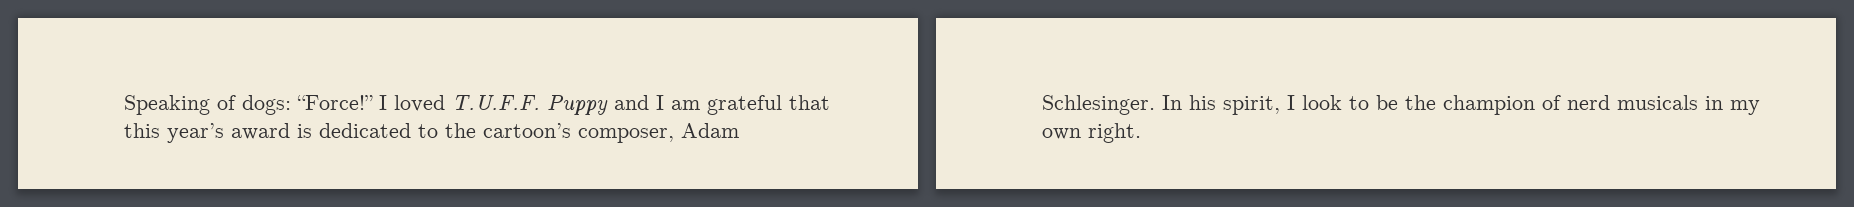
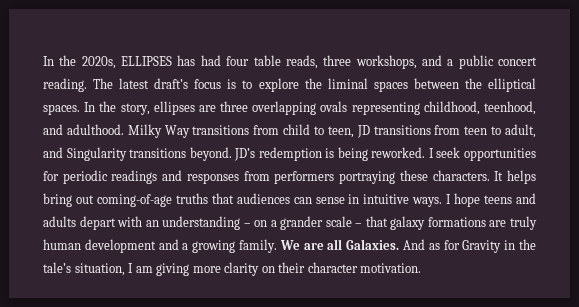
[124,95,830,115] [124,123,739,143] [1042,95,1760,115] [1042,123,1141,143] Speaking of dogs: “Force!” I loved T.U.F.F. Puppy and I am grateful that this year’s award is dedicated to the cartoon’s composer, Adam Schlesinger. In his spirit, I look to be the champion of nerd musicals in my own right. -> [43,55,537,69] [43,78,536,92] [43,101,536,115] [43,124,536,138] [43,147,536,161] [43,170,537,184] [43,193,537,207] [43,216,537,230] [43,239,537,253] [43,262,422,276] In the 2020s, ELLIPSES has had four table reads, three workshops, and a public concert reading. The latest draft’s focus is to explore the liminal spaces between the elliptical spaces. In the story, ellipses are three overlapping ovals representing childhood, teenhood, and adulthood. Milky Way transitions from child to teen, JD transitions from teen to adult, and Singularity transitions beyond. JD’s redemption is being reworked. I seek opportunities for periodic readings and responses from performers portraying these characters. It helps bring out coming-of-age truths that audiences can sense in intuitive ways. I hope teens and adults depart with an understanding – on a grander scale – that galaxy formations are truly human development and a growing family. We are all Galaxies. And as for Gravity in the tale’s situation, I am giving more clarity on their character motivation.

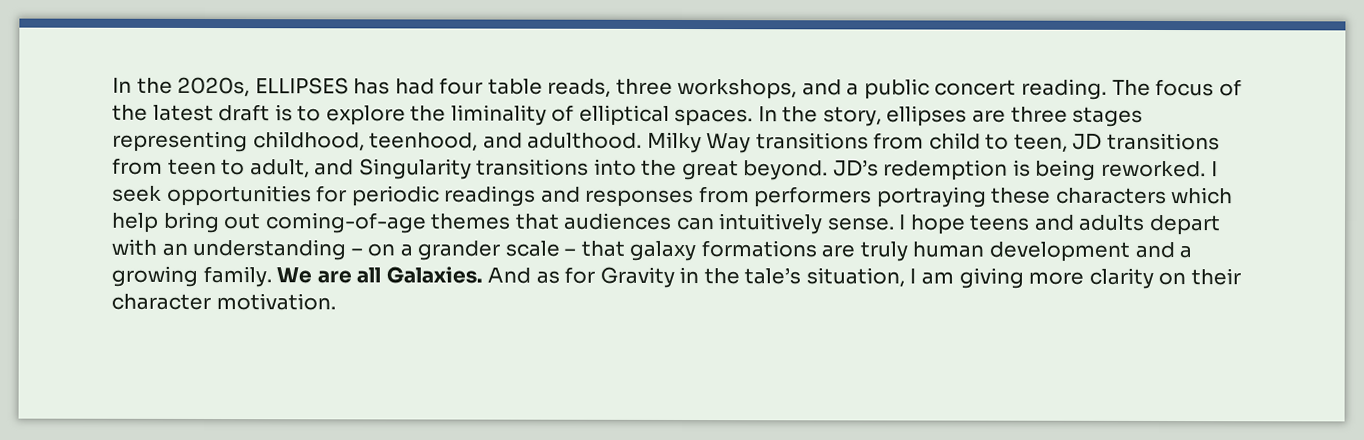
[119,78,482,92] latest draft’s focus is to explore the liminal spaces between the -> [1155,78,1242,97] [112,104,575,126] focus of the latest draft is to explore the liminality of
[252,101,348,115] overlapping ovals -> [1072,106,1144,127] stages
(187, 153) none -> [593,158,739,181] into the great
[432,170,537,184] characters. It helps -> [1055,187,1234,205] [111,212,159,233] characters which help
[175,193,208,204] truths -> [430,213,512,230] themes
[315,194,443,207] sense in intuitive ways. -> [718,213,895,235] intuitively sense.

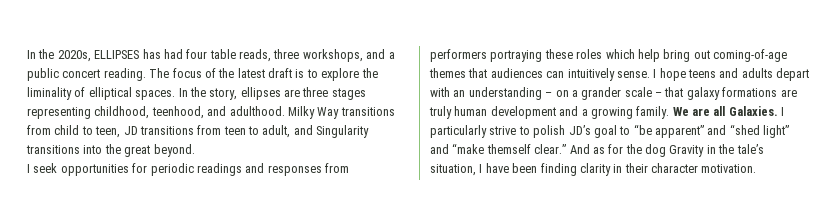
[832,159,1207,181] JD’s redemption is being reworked. -> (195, 150) //
[1055,187,1167,205] characters -> [576,49,603,59] roles
(483, 275) none -> [781,107,785,116] [430,124,790,138] [430,143,567,154] I particularly strive to polish JD’s goal to “be apparent” and “shed light” and “make themself clear.”
(596, 275) none -> [625,144,666,157] the dog
[921,267,1187,289] am giving more clarity on -> [485,163,623,176] have been finding clarity in

